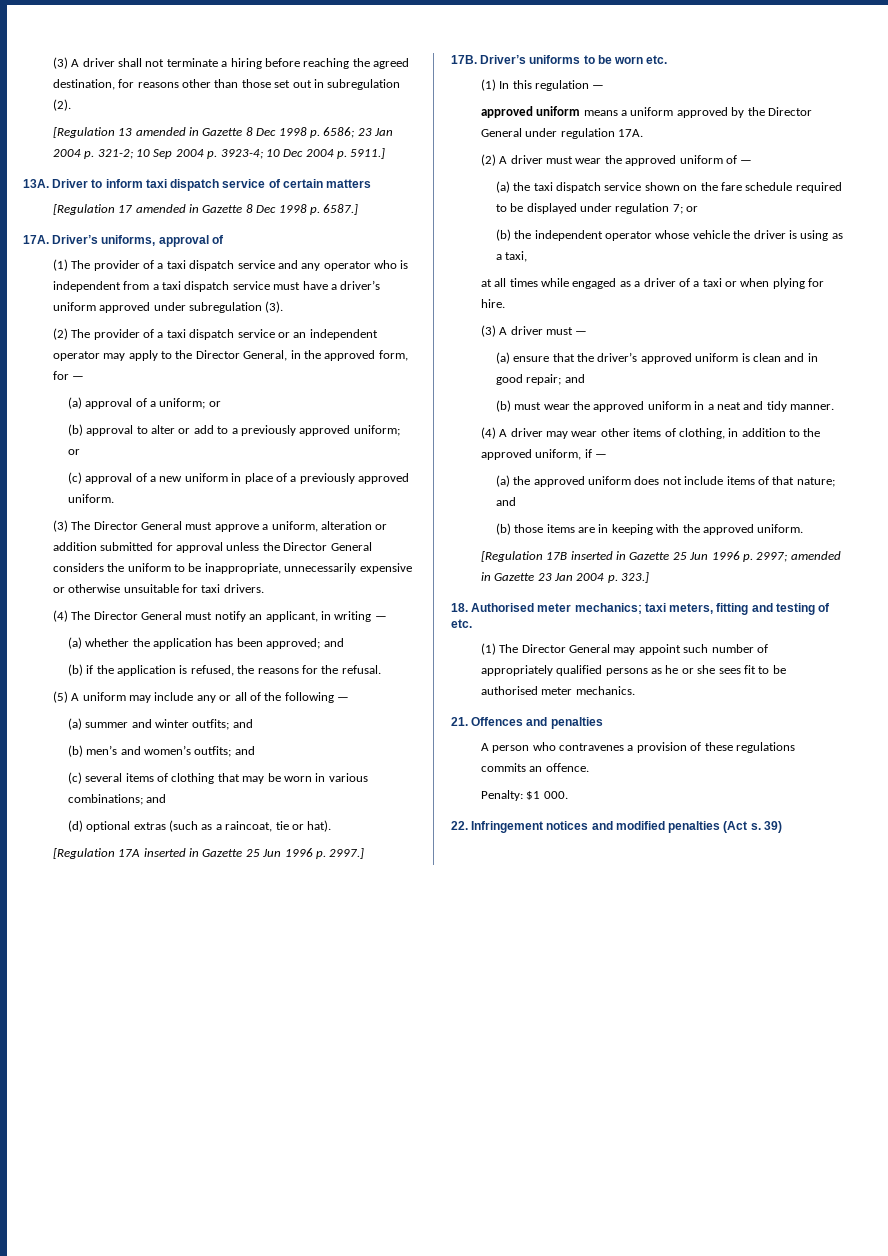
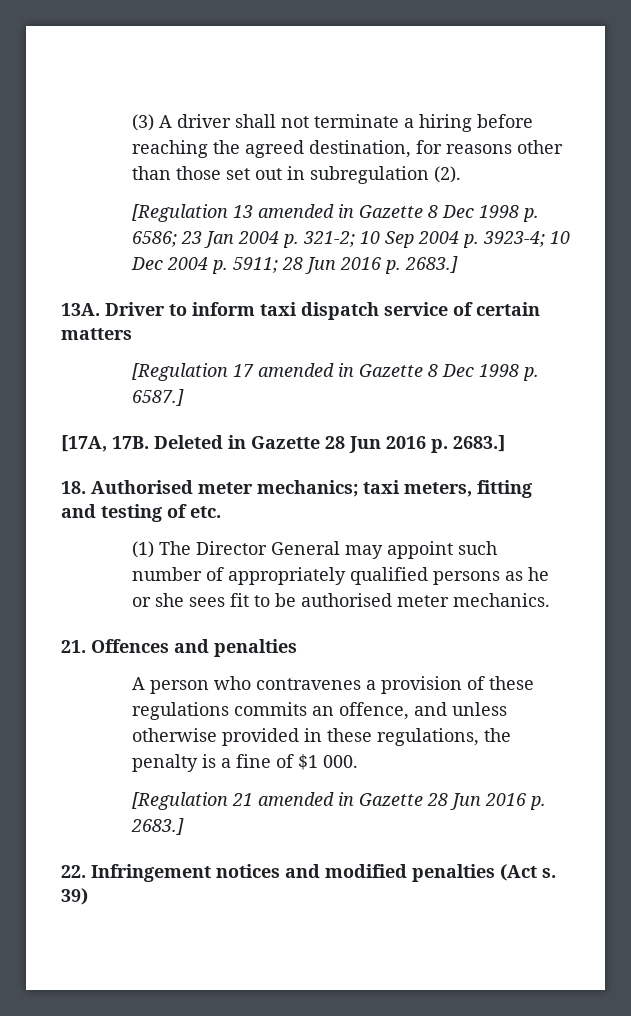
[350,148,386,159] 5911.] -> [232,256,458,274] 5911; 28 Jun 2016 p. 2683.]
[23,235,224,247] [52,259,409,271] [52,280,381,292] [52,301,284,313] [52,328,378,340] [52,350,408,361] [52,371,85,380] [67,397,221,409] [67,424,400,436] [67,449,80,455] [67,472,410,484] [67,494,114,503] [52,520,388,532] [52,542,372,553] [52,563,412,574] [52,584,264,593] [52,610,387,622] [67,637,344,649] [67,664,381,676] [52,691,350,703] [67,718,253,730] [67,745,255,757] [67,772,368,784] [67,794,167,805] [67,820,332,832] [52,848,365,859] [451,55,668,64] [480,79,605,91] [480,106,812,118] [480,128,644,139] [480,154,753,166] [495,181,842,193] [495,203,699,214] [495,229,843,241] [495,251,528,262] [480,278,825,289] [480,299,505,308] [480,325,588,337] [495,352,818,364] [495,374,585,385] [495,400,835,412] [480,427,821,439] [480,449,608,460] [495,475,835,487] [495,497,516,506] [495,523,804,535] [480,551,841,562] [480,572,650,583] 17A. Driver’s uniforms, approval of // (1) The provider of a taxi dispatch service and any operator who is independent from a taxi dispatch service must have a driver’s uniform approved under subregulation (3). // (2) The provider of a taxi dispatch service or an independent operator may apply to the Director General, in the approved form, for — // (a) approval of a uniform; or // (b) approval to alter or add to a previously approved uniform; or // (c) approval of a new uniform in place of a previously approved uniform. // (3) The Director General must approve a uniform, alteration or addition submitted for approval unless the Director General considers the uniform to be inappropriate, unnecessarily expensive or otherwise unsuitable for taxi drivers. // (4) The Director General must notify an applicant, in writing — // (a) whether the application has been approved; and // (b) if the application is refused, the reasons for the refusal. // (5) A uniform may include any or all of the following — // (a) summer and winter outfits; and // (b) men’s and women’s outfits; and // (c) several items of clothing that may be worn in various combinations; and // (d) optional extras (such as a raincoat, tie or hat). // [Regulation 17A inserted in Gazette 25 Jun 1996 p. 2997.] // 17B. Driver’s uniforms to be worn etc. // (1) In this regulation — // approved uniform means a uniform approved by the Director General under regulation 17A. // (2) A driver must wear the approved uniform of — // (a) the taxi dispatch service shown on the fare schedule required to be displayed under regulation 7; or // (b) the independent operator whose vehicle the driver is using as a taxi, // at all times while engaged as a driver of a taxi or when plying for hire. // (3) A driver must — // (a) ensure that the driver’s approved uniform is clean and in good repair; and // (b) must wear the approved uniform in a neat and tidy manner. // (4) A driver may wear other items of clothing, in addition to the approved uniform, if — // (a) the approved uniform does not include items of that nature; and // (b) those items are in keeping with the approved uniform. // [Regulation 17B inserted in Gazette 25 Jun 1996 p. 2997; amended in Gazette 23 Jan 2004 p. 323.] -> [61,435,505,453] [17A, 17B. Deleted in Gazette 28 Jun 2016 p. 2683.]
[545,763,589,772] [480,790,568,801] offence. // Penalty: $1 000. -> [338,702,507,720] [131,728,511,746] [131,754,358,772] [131,792,546,810] [130,818,184,835] offence, and unless otherwise provided in these regulations, the penalty is a fine of $1 000. // [Regulation 21 amended in Gazette 28 Jun 2016 p. 2683.]

